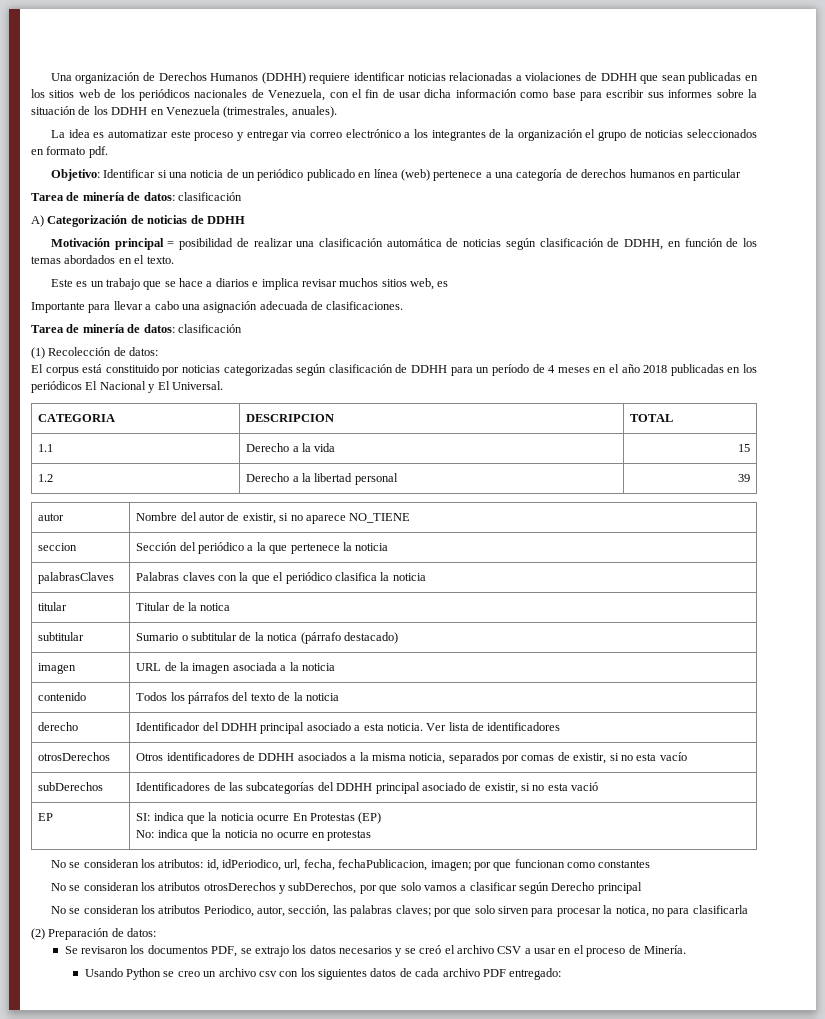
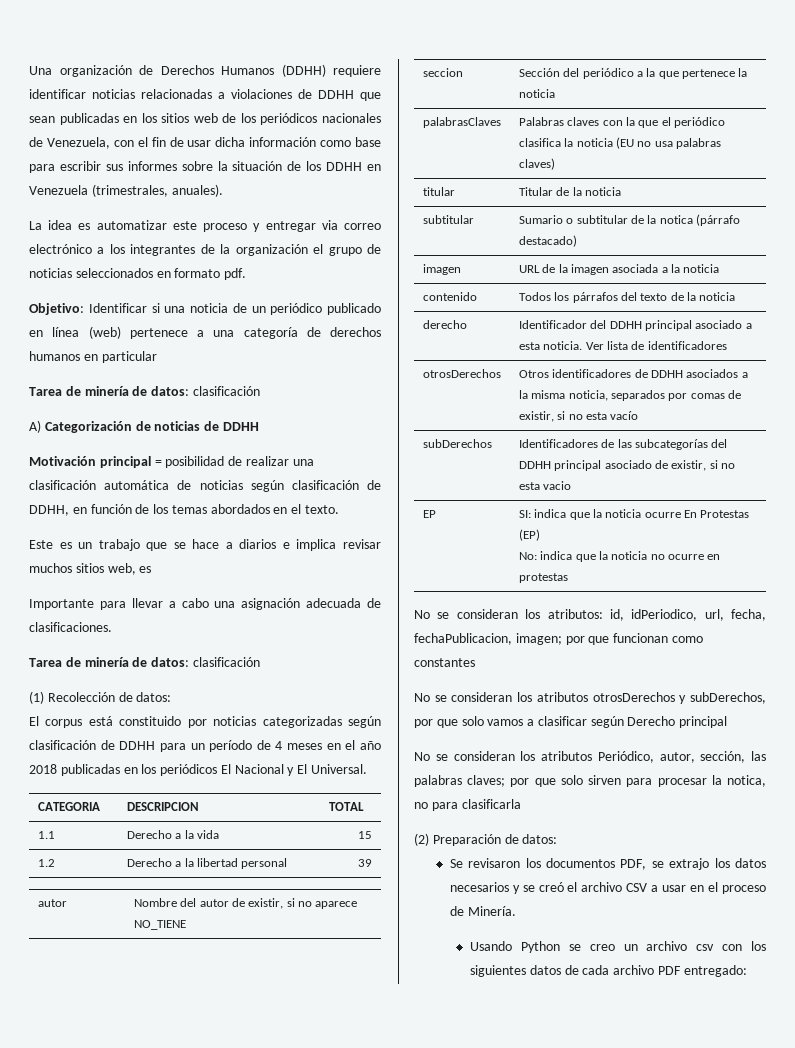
(426, 577) none -> [615,137,722,149] [518,158,555,170] (EU no usa palabras claves)
[200,603,231,611] notica -> [584,187,621,196] noticia
[571,782,599,791] vació -> [543,481,572,490] vacio
[203,905,254,917] Periodico, -> [597,751,654,763] Periódico,

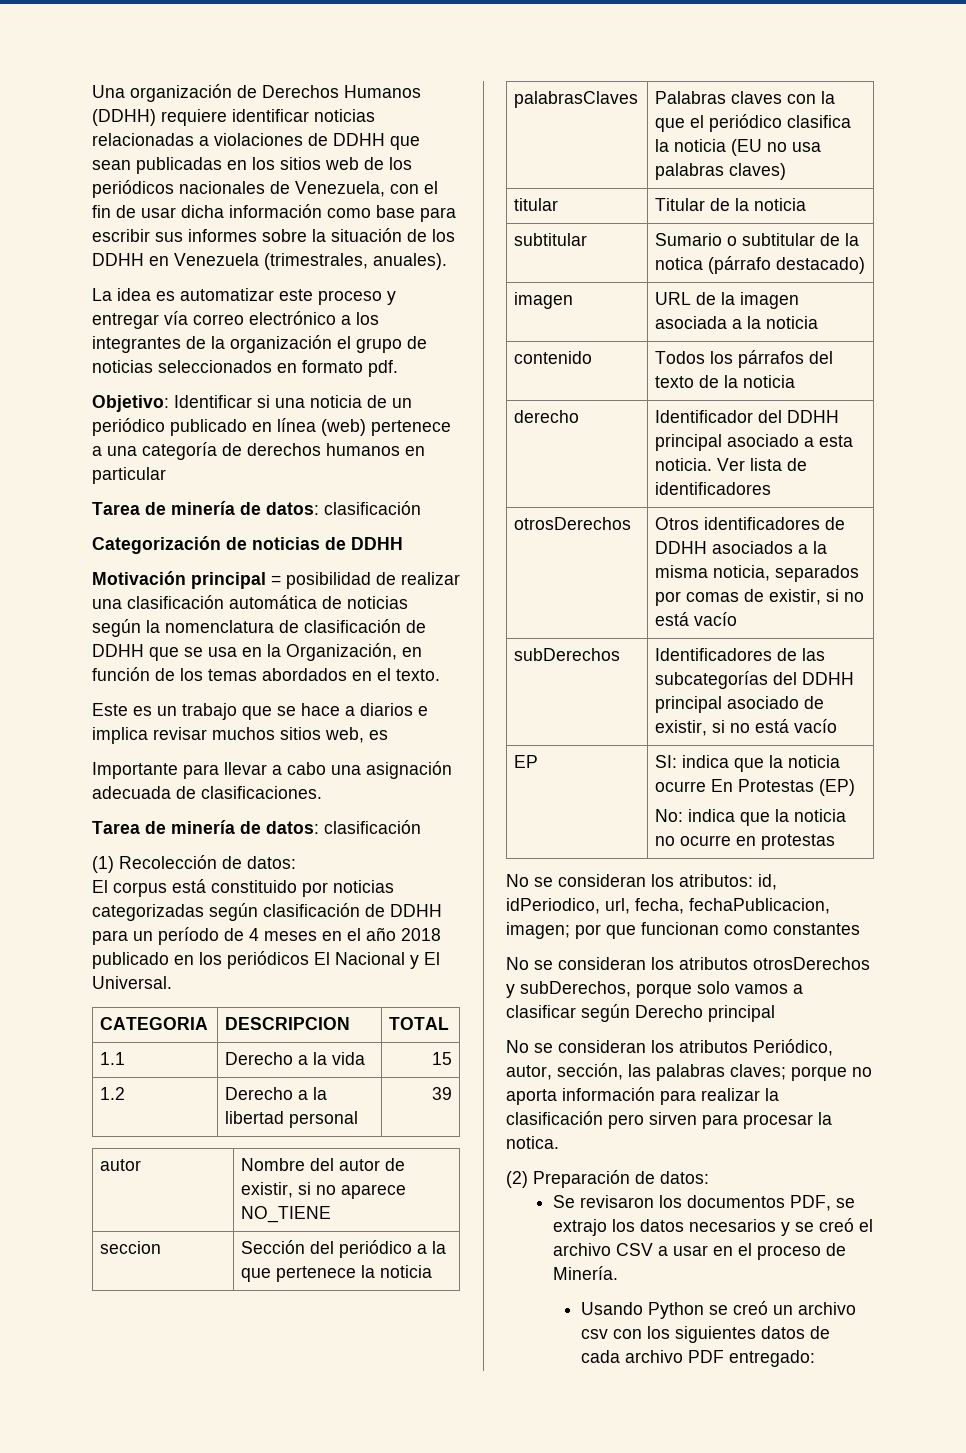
[321,220,338,230] via -> [164,311,188,325] vía
[29,420,41,433] A) -> (421, 508) none
[291,480,381,490] [29,505,69,516] clasificación de DDHH, -> [146,619,426,633] [92,643,397,661] la nomenclatura de clasificación de DDHH que se usa en la Organización,
[60,764,120,776] publicadas -> [92,952,169,969] publicado
[585,412,607,420] esta -> [655,612,690,626] está
[518,481,572,490] esta vacio -> [755,719,838,733] está vacío
[414,719,458,728] por que -> [636,983,692,998] porque
[510,775,766,787] [414,799,521,811] por que solo sirven para procesar la notica, no para clasificarla -> [791,1066,872,1081] [506,1087,779,1105] [506,1111,832,1129] [506,1136,559,1149] porque no aporta información para realizar la clasificación pero sirven para procesar la notica.
[589,944,615,951] creo -> [733,1301,769,1315] creó

